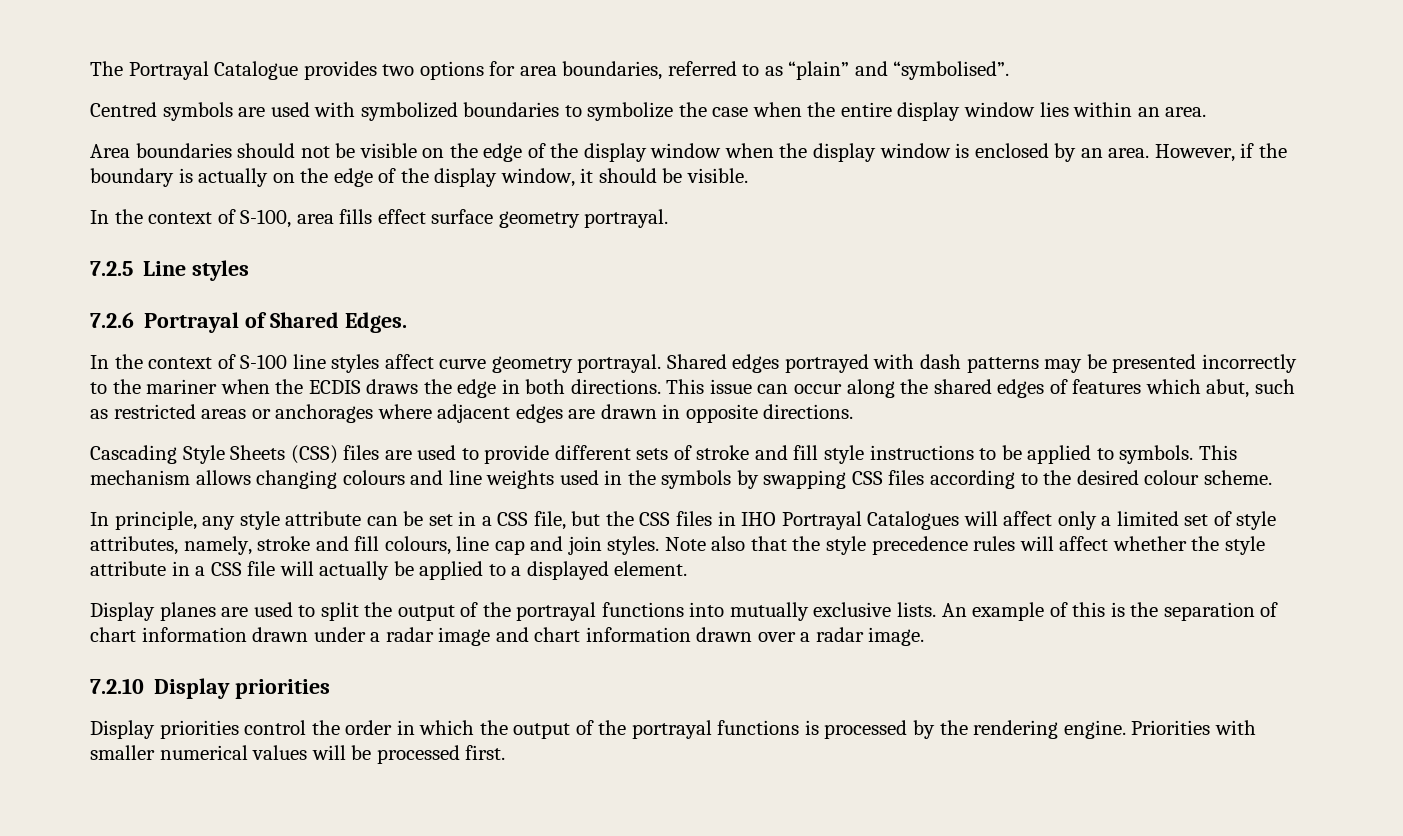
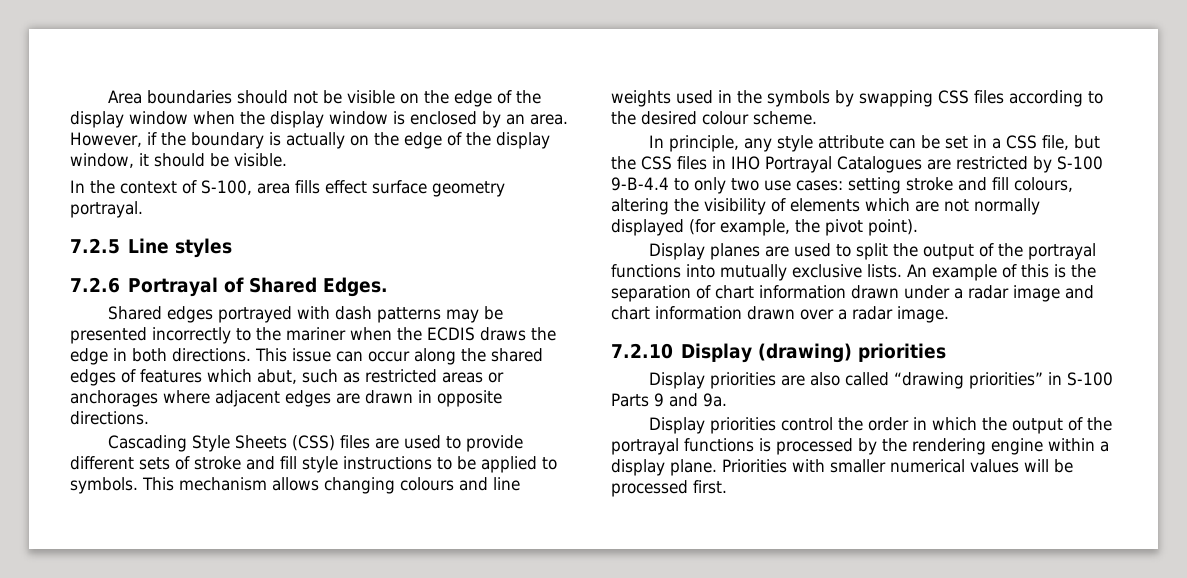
[90,61,1010,80] [90,102,1207,121] The Portrayal Catalogue provides two options for area boundaries, referred to as “plain” and “symbolised”. // Centred symbols are used with symbolized boundaries to symbolize the case when the entire display window lies within an area. // -> (107, 97) none
[90,354,662,373] In the context of S-100 line styles affect curve geometry portrayal. -> (389, 287) none
[963,511,1277,530] [90,536,1265,555] [90,561,688,580] will affect only a limited set of style attributes, namely, stroke and fill colours, line cap and join styles. Note also that the style precedence rules will affect whether the style attribute in a CSS file will actually be applied to a displayed element. -> [927,156,1103,173] [611,177,1073,194] [611,198,1040,215] [611,219,918,236] are restricted by S-100 9-B-4.4 to only two use cases: setting stroke and fill colours, altering the visibility of elements which are not normally displayed (for example, the pivot point).
[235,679,331,699] priorities -> [758,343,947,363] [648,372,1113,389] [611,393,727,407] (drawing) priorities // Display priorities are also called “drawing priorities” in S-100 Parts 9 and 9a.
[1063,720,1126,739] engine. -> [991,438,1109,455] [611,459,717,476] engine within a display plane.

